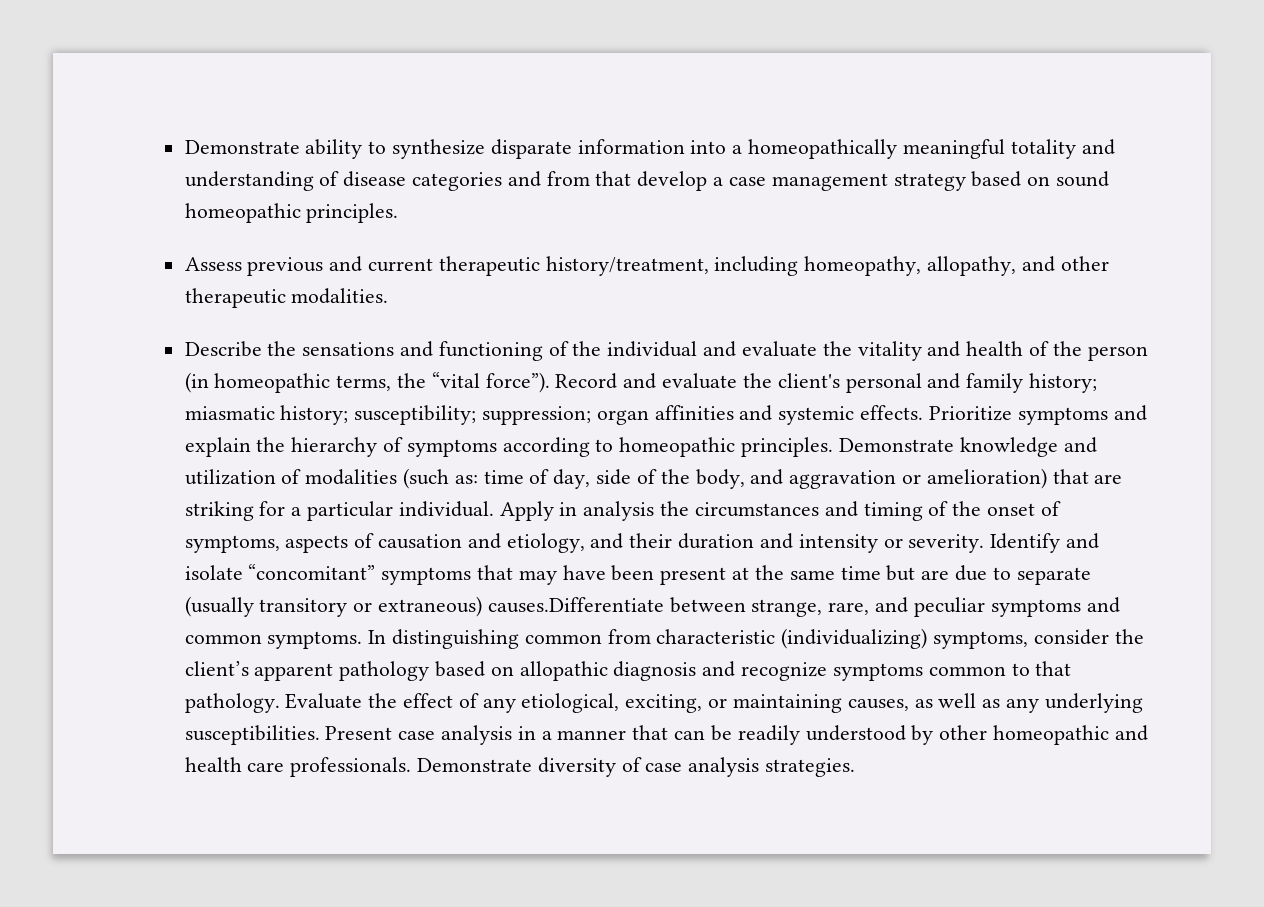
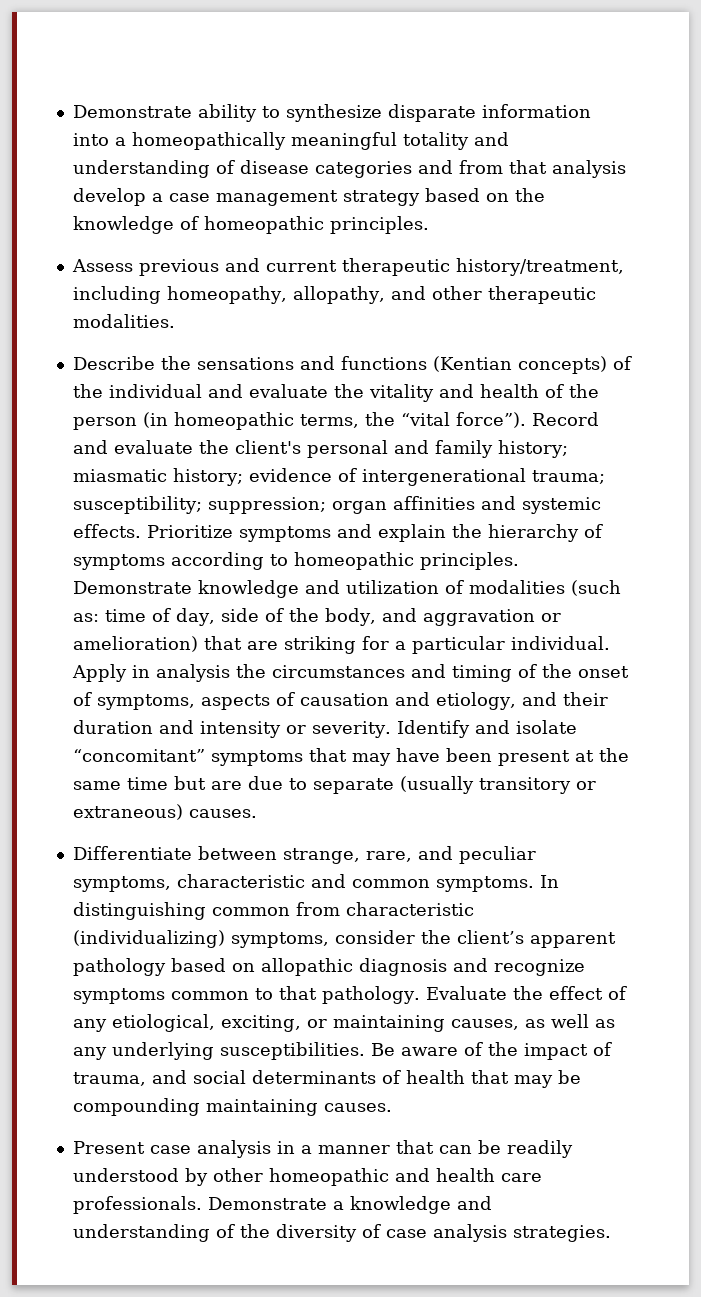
(632, 178) none -> [551,160,626,178] analysis
[1055,171,1109,187] sound -> [514,188,545,202] [72,216,199,234] the knowledge of
[438,341,543,361] functioning -> [340,356,607,374] functions (Kentian concepts)
(349, 415) none -> [248,468,605,486] evidence of intergenerational trauma;
[487,597,664,613] causes.Differentiate -> [188,809,257,818] [72,846,192,860] causes. // Differentiate
[990,599,1081,617] symptoms -> [72,874,305,892] symptoms, characteristic
(320, 735) none -> [370,1042,612,1060] [72,1070,581,1088] [72,1098,392,1116] Be aware of the impact of trauma, and social determinants of health that may be compounding maintaining causes. //
(533, 765) none -> [332,1196,492,1214] [72,1224,270,1242] a knowledge and understanding of the

